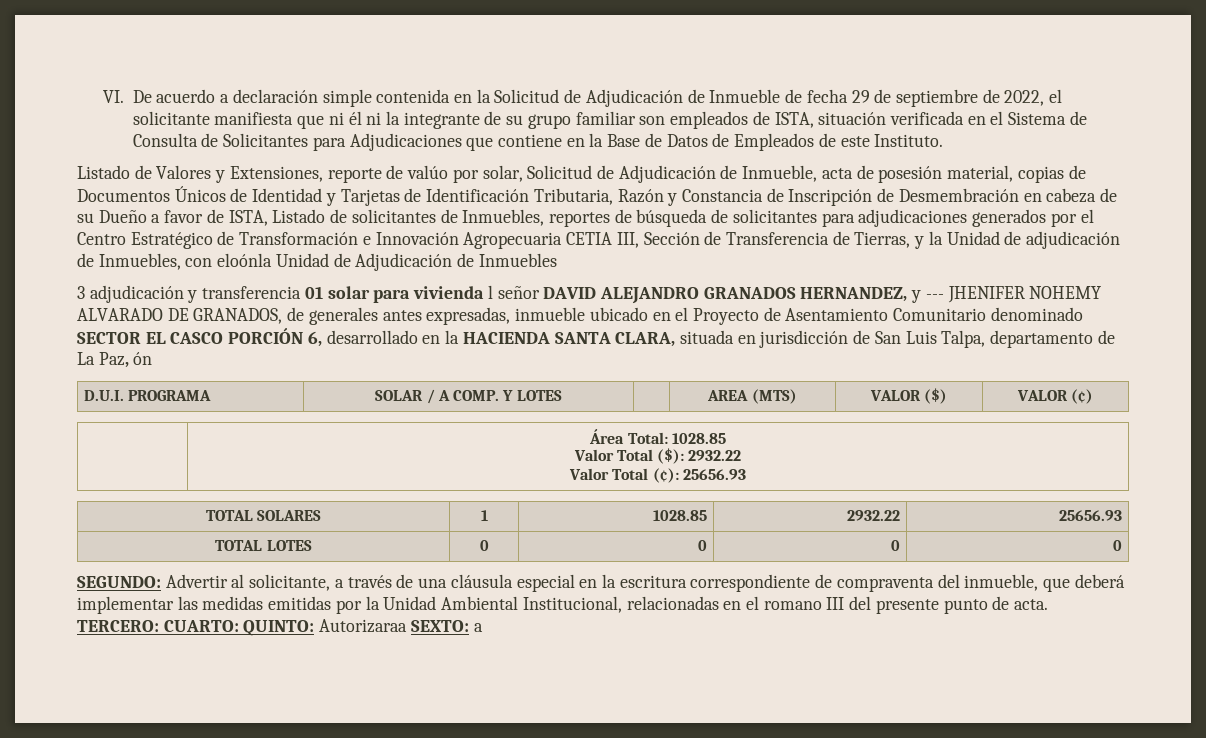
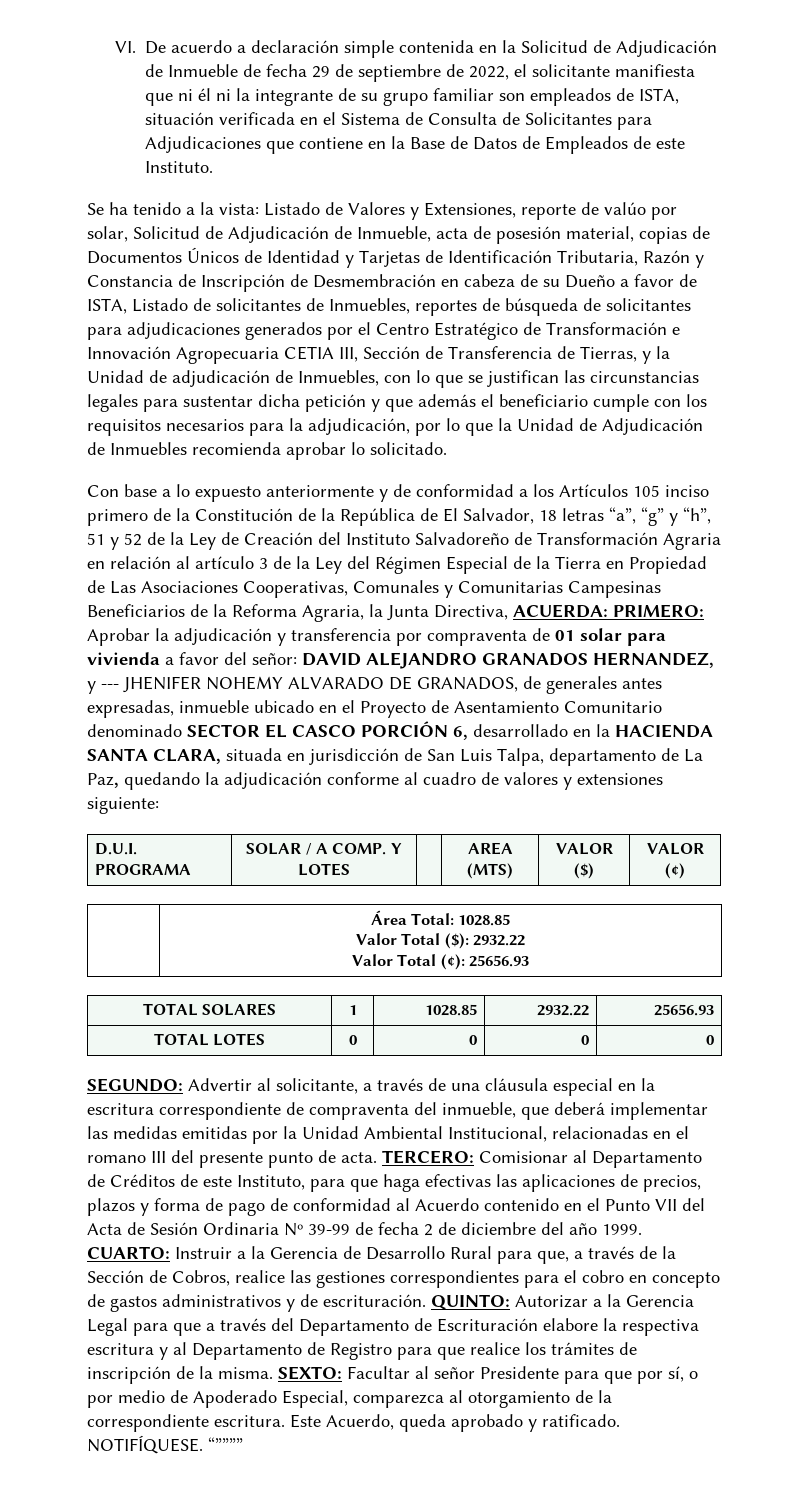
(944, 140) none -> [87,202,259,215] Se ha tenido a la vista:
[217,253,273,267] eloónla -> [416,370,699,388] [87,394,707,412] [87,418,512,436] lo que se justifican las circunstancias legales para sustentar dicha petición y que además el beneficiario cumple con los requisitos necesarios para la adjudicación, por lo que la
[77,285,540,303] // 3 adjudicación y transferencia 01 solar para vivienda l señor -> [192,442,447,460] [87,484,709,502] [87,507,711,526] [87,532,721,550] [87,556,707,574] [87,580,661,598] [87,604,704,622] [87,628,666,646] [87,652,297,665] recomienda aprobar lo solicitado. // Con base a lo expuesto anteriormente y de conformidad a los Artículos 105 inciso primero de la Constitución de la República de El Salvador, 18 letras “a”, “g” y “h”, 51 y 52 de la Ley de Creación del Instituto Salvadoreño de Transformación Agraria en relación al artículo 3 de la Ley del Régimen Especial de la Tierra en Propiedad de Las Asociaciones Cooperativas, Comunales y Comunitarias Campesinas Beneficiarios de la Reforma Agraria, la Junta Directiva, ACUERDA: PRIMERO: Aprobar la adjudicación y transferencia por compraventa de 01 solar para vivienda a favor del señor:
[133,352,153,365] ón -> [124,772,663,790] [87,797,159,814] quedando la adjudicación conforme al cuadro de valores y extensiones siguiente:
[163,619,483,636] CUARTO: QUINTO: Autorizaraa SEXTO: a -> [479,1150,702,1168] [87,1174,701,1192] [87,1198,705,1216] [87,1222,642,1236] [87,1246,676,1264] [87,1270,720,1288] [87,1294,694,1312] [87,1318,699,1336] [87,1342,637,1360] [87,1366,698,1384] [87,1390,612,1408] [87,1414,620,1432] [87,1435,243,1454] Comisionar al Departamento de Créditos de este Instituto, para que haga efectivas las aplicaciones de precios, plazos y forma de pago de conformidad al Acuerdo contenido en el Punto VII del Acta de Sesión Ordinaria Nº 39-99 de fecha 2 de diciembre del año 1999. CUARTO: Instruir a la Gerencia de Desarrollo Rural para que, a través de la Sección de Cobros, realice las gestiones correspondientes para el cobro en concepto de gastos administrativos y de escrituración. QUINTO: Autorizar a la Gerencia Legal para que a través del Departamento de Escrituración elabore la respectiva escritura y al Departamento de Registro para que realice los trámites de inscripción de la misma. SEXTO: Facultar al señor Presidente para que por sí, o por medio de Apoderado Especial, comparezca al otorgamiento de la correspondiente escritura. Este Acuerdo, queda aprobado y ratificado. NOTIFÍQUESE. “””””

